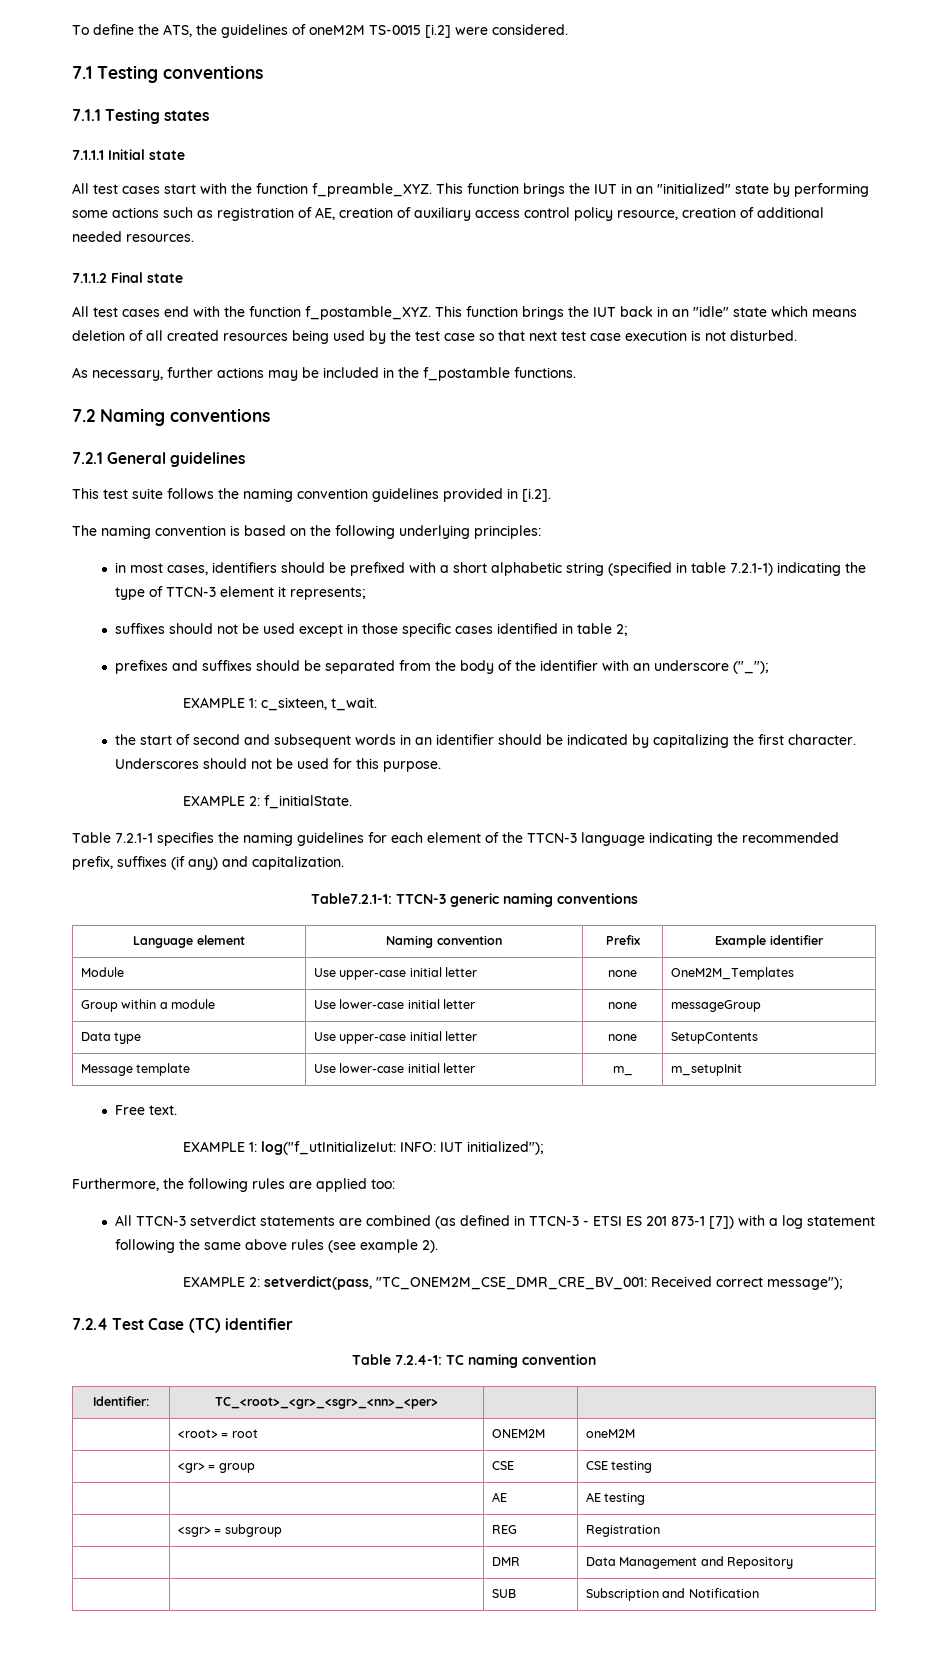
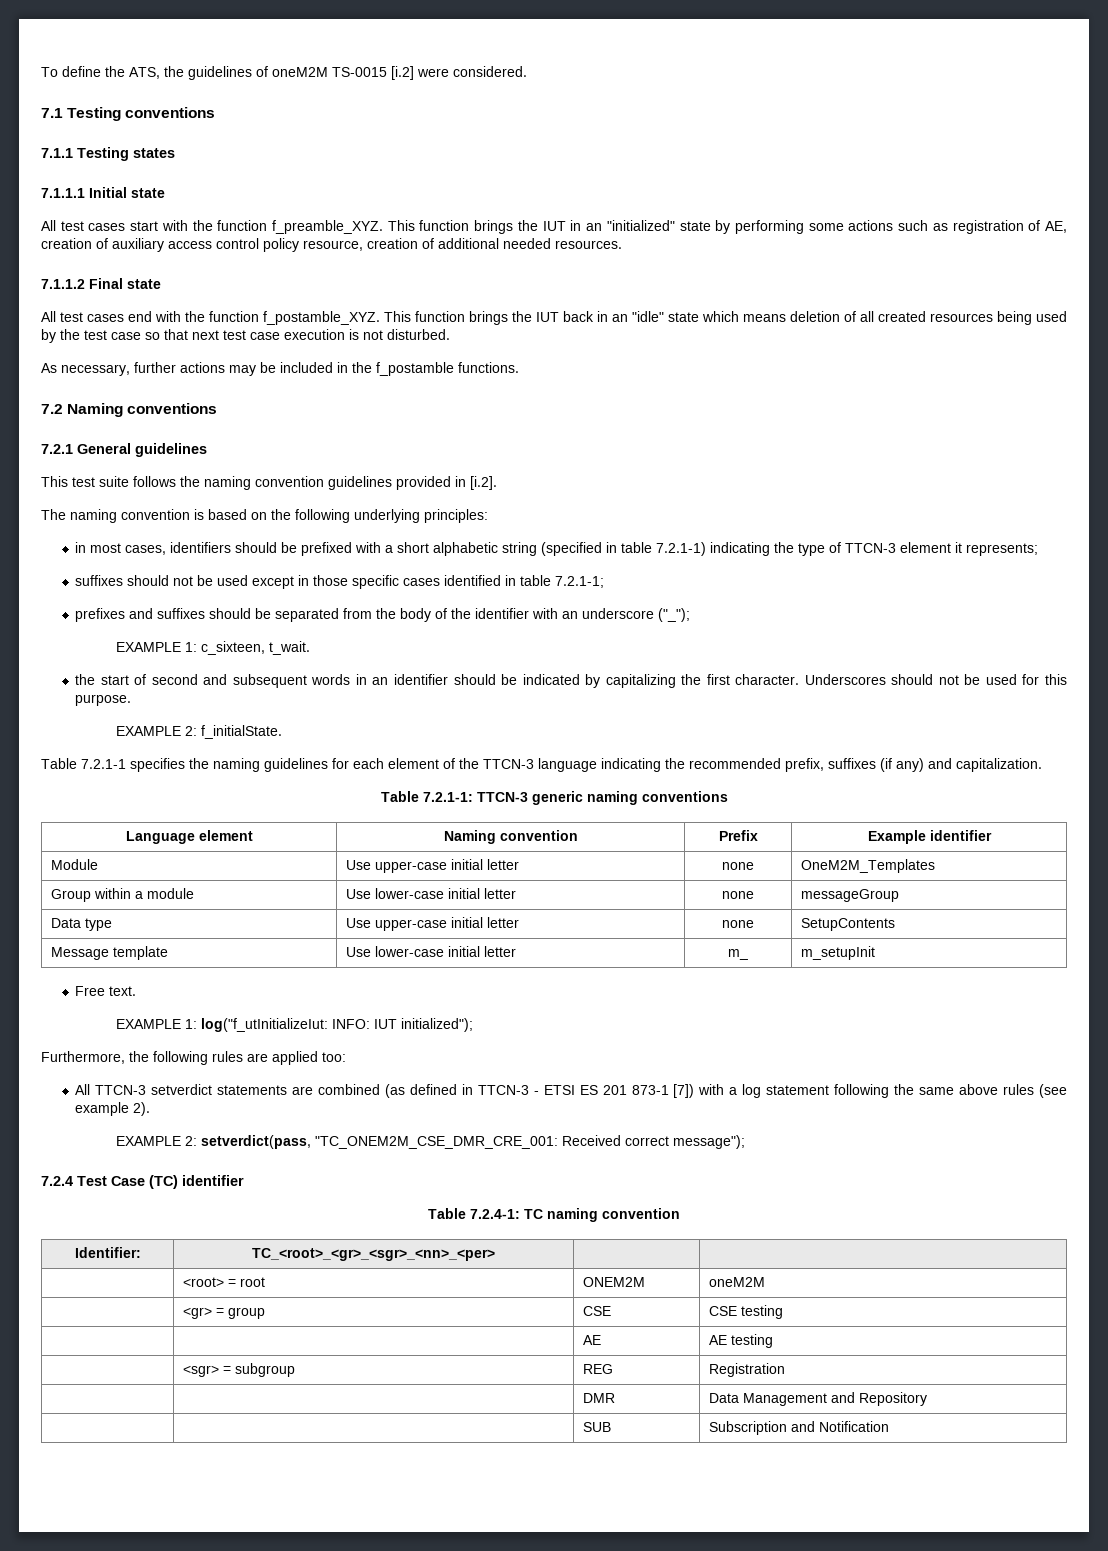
[616,624,629,636] 2; -> [555,576,605,588] 7.2.1-1;
[310,893,392,904] Table7.2.1-1: -> [380,791,473,802] Table 7.2.1-1:
[375,1277,647,1290] "TC_ONEM2M_CSE_DMR_CRE_BV_001: -> [315,1136,559,1149] "TC_ONEM2M_CSE_DMR_CRE_001:

